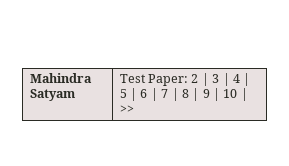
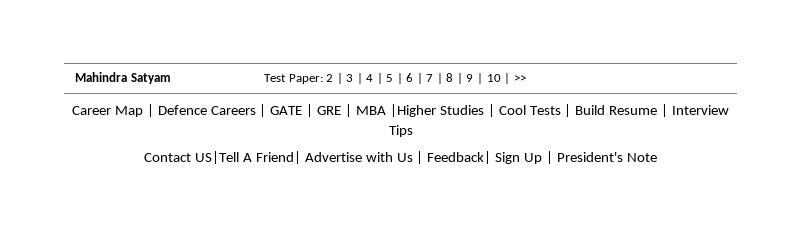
(134, 109) none -> [71,104,730,117] [388,125,413,137] [144,151,657,164] // Career Map | Defence Careers | GATE | GRE | MBA |Higher Studies | Cool Tests | Build Resume | Interview Tips // Contact US|Tell A Friend| Advertise with Us | Feedback| Sign Up | President's Note

